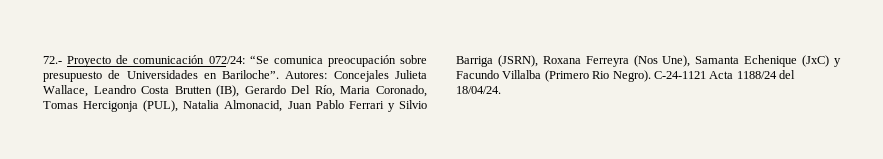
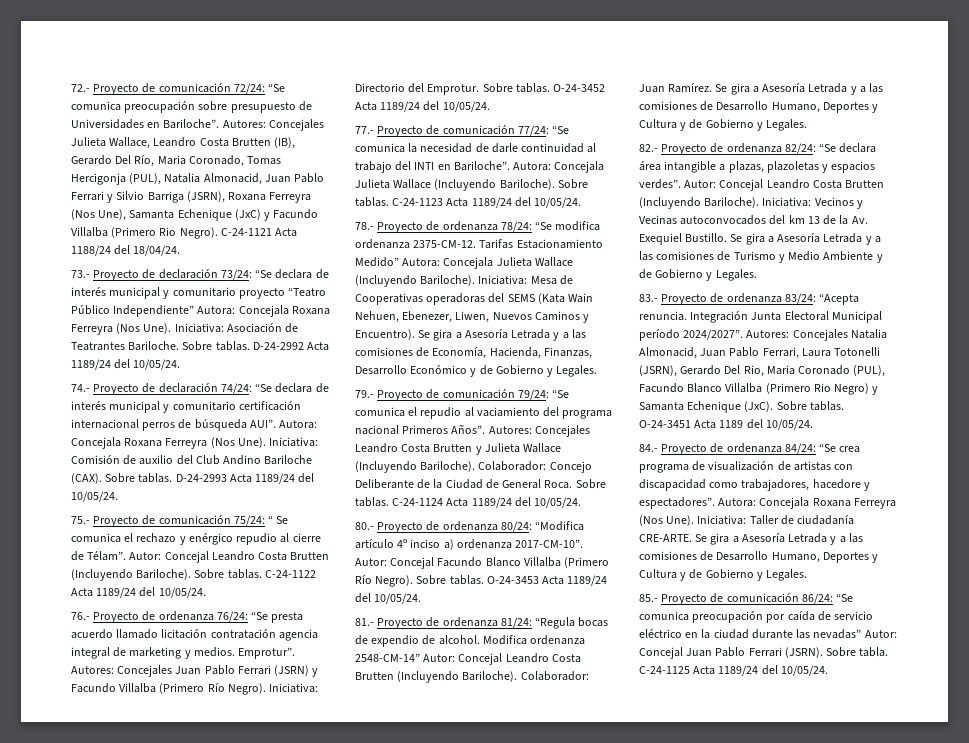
[208,56,245,64] 072/24: -> [233,83,265,94] 72/24:
(501, 90) none -> [71,269,329,281] [71,287,327,299] [71,305,330,317] [71,323,299,335] [71,341,330,351] [71,359,181,370] [71,383,329,395] [71,401,301,413] [71,419,318,431] [71,437,319,449] [71,455,313,465] [71,473,315,484] [71,491,118,502] [71,515,289,527] [71,533,321,545] [71,551,330,563] [71,569,316,581] [71,587,206,598] [71,611,304,623] [71,629,318,641] [71,647,296,659] [71,665,319,677] [71,683,319,695] [355,83,606,95] [355,101,490,112] [355,125,570,137] [355,143,597,153] [355,161,605,173] [355,179,588,191] [355,197,582,208] [355,221,601,233] [355,239,603,249] [355,257,573,269] [355,275,573,287] [355,293,594,305] [355,311,590,323] [355,329,586,341] [355,347,592,359] [355,365,598,377] [355,389,570,401] [355,407,613,419] [355,424,590,437] [355,443,562,455] [355,461,592,473] [355,479,606,489] [355,497,582,508] [355,521,585,533] [355,539,584,550] [355,557,610,569] [355,575,608,587] [355,593,422,604] [355,617,609,629] [355,635,586,647] [355,653,581,665] [355,671,589,683] [639,83,884,95] [639,101,879,113] [639,119,808,131] [639,143,877,155] [639,161,876,173] [639,179,885,191] [639,197,863,209] [639,215,868,225] [639,233,881,245] [639,251,883,263] [639,269,757,281] [639,293,860,305] [639,311,882,323] [639,329,887,341] [639,347,881,359] [639,365,886,377] [639,383,879,395] [639,401,844,413] [639,419,813,430] [639,443,861,455] [639,461,854,473] [639,479,870,491] [639,497,896,509] [639,515,855,526] [639,533,863,545] [639,551,879,563] [639,569,808,581] [639,593,854,605] [639,611,874,623] [639,629,897,639] [639,647,889,659] [639,665,828,676] // 73.- Proyecto de declaración 73/24: “Se declara de interés municipal y comunitario proyecto “Teatro Público Independiente” Autora: Concejala Roxana Ferreyra (Nos Une). Iniciativa: Asociación de Teatrantes Bariloche. Sobre tablas. D-24-2992 Acta 1189/24 del 10/05/24. // 74.- Proyecto de declaración 74/24: “Se declara de interés municipal y comunitario certificación internacional perros de búsqueda AUI”. Autora: Concejala Roxana Ferreyra (Nos Une). Iniciativa: Comisión de auxilio del Club Andino Bariloche (CAX). Sobre tablas. D-24-2993 Acta 1189/24 del 10/05/24. // 75.- Proyecto de comunicación 75/24: “ Se comunica el rechazo y enérgico repudio al cierre de Télam”. Autor: Concejal Leandro Costa Brutten (Incluyendo Bariloche). Sobre tablas. C-24-1122 Acta 1189/24 del 10/05/24. // 76.- Proyecto de ordenanza 76/24: “Se presta acuerdo llamado licitación contratación agencia integral de marketing y medios. Emprotur”. Autores: Concejales Juan Pablo Ferrari (JSRN) y Facundo Villalba (Primero Río Negro). Iniciativa: Directorio del Emprotur. Sobre tablas. O-24-3452 Acta 1189/24 del 10/05/24. // 77.- Proyecto de comunicación 77/24: “Se comunica la necesidad de darle continuidad al trabajo del INTI en Bariloche”. Autora: Concejala Julieta Wallace (Incluyendo Bariloche). Sobre tablas. C-24-1123 Acta 1189/24 del 10/05/24. // 78.- Proyecto de ordenanza 78/24: “Se modifica ordenanza 2375-CM-12. Tarifas Estacionamiento Medido” Autora: Concejala Julieta Wallace (Incluyendo Bariloche). Iniciativa: Mesa de Cooperativas operadoras del SEMS (Kata Wain Nehuen, Ebenezer, Liwen, Nuevos Caminos y Encuentro). Se gira a Asesoría Letrada y a las comisiones de Economía, Hacienda, Finanzas, Desarrollo Económico y de Gobierno y Legales. // 79.- Proyecto de comunicación 79/24: “Se comunica el repudio al vaciamiento del programa nacional Primeros Años”. Autores: Concejales Leandro Costa Brutten y Julieta Wallace (Incluyendo Bariloche). Colaborador: Concejo Deliberante de la Ciudad de General Roca. Sobre tablas. C-24-1124 Acta 1189/24 del 10/05/24. // 80.- Proyecto de ordenanza 80/24: “Modifica artículo 4º inciso a) ordenanza 2017-CM-10”. Autor: Concejal Facundo Blanco Villalba (Primero Río Negro). Sobre tablas. O-24-3453 Acta 1189/24 del 10/05/24. // 81.- Proyecto de ordenanza 81/24: “Regula bocas de expendio de alcohol. Modifica ordenanza 2548-CM-14” Autor: Concejal Leandro Costa Brutten (Incluyendo Bariloche). Colaborador: Juan Ramírez. Se gira a Asesoría Letrada y a las comisiones de Desarrollo Humano, Deportes y Cultura y de Gobierno y Legales. // 82.- Proyecto de ordenanza 82/24: “Se declara área intangible a plazas, plazoletas y espacios verdes”. Autor: Concejal Leandro Costa Brutten (Incluyendo Bariloche). Iniciativa: Vecinos y Vecinas autoconvocados del km 13 de la Av. Exequiel Bustillo. Se gira a Asesoría Letrada y a las comisiones de Turismo y Medio Ambiente y de Gobierno y Legales. // 83.- Proyecto de ordenanza 83/24: “Acepta renuncia. Integración Junta Electoral Municipal período 2024/2027”. Autores: Concejales Natalia Almonacid, Juan Pablo Ferrari, Laura Totonelli (JSRN), Gerardo Del Rio, Maria Coronado (PUL), Facundo Blanco Villalba (Primero Rio Negro) y Samanta Echenique (JxC). Sobre tablas. O-24-3451 Acta 1189 del 10/05/24. // 84.- Proyecto de ordenanza 84/24: “Se crea programa de visualización de artistas con discapacidad como trabajadores, hacedore y espectadores”. Autora: Concejala Roxana Ferreyra (Nos Une). Iniciativa: Taller de ciudadanía CRE-ARTE. Se gira a Asesoría Letrada y a las comisiones de Desarrollo Humano, Deportes y Cultura y de Gobierno y Legales. // 85.- Proyecto de comunicación 86/24: “Se comunica preocupación por caída de servicio eléctrico en la ciudad durante las nevadas” Autor: Concejal Juan Pablo Ferrari (JSRN). Sobre tabla. C-24-1125 Acta 1189/24 del 10/05/24.

